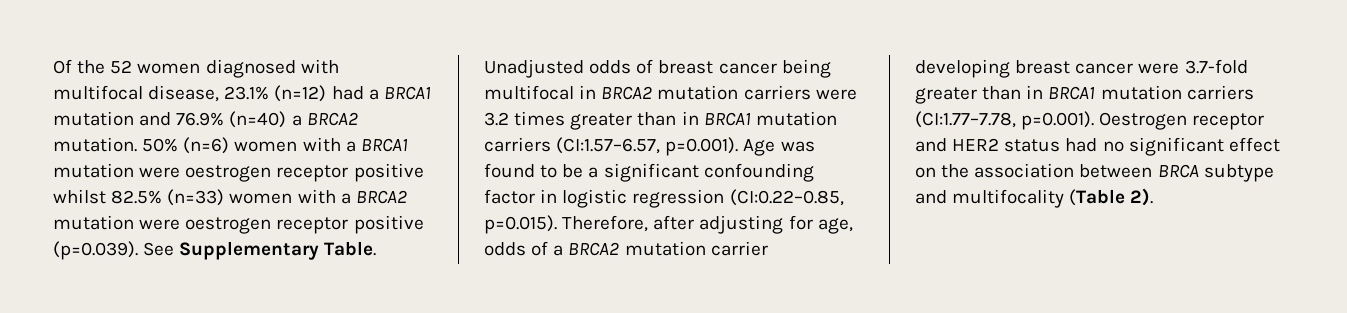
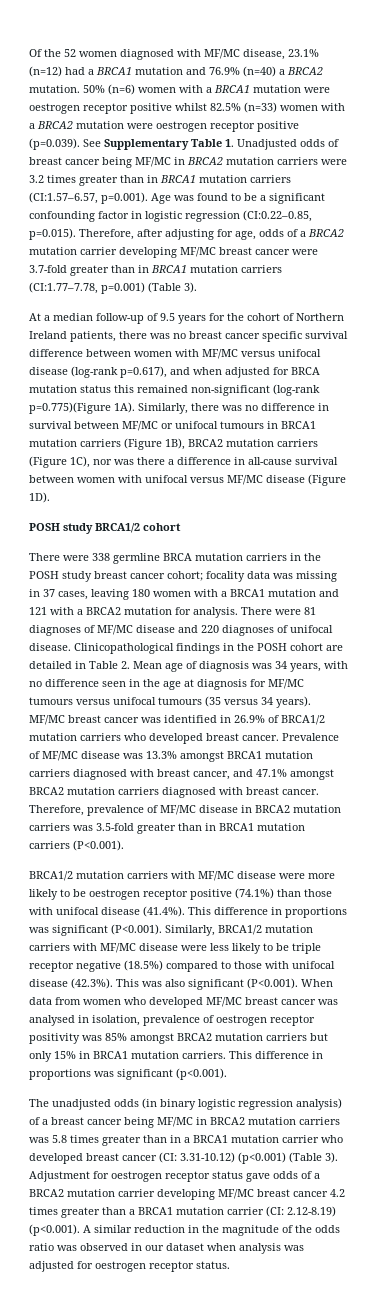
[53,85,143,100] multifocal -> [204,49,240,59] MF/MC
[324,241,377,256] Table. -> [191,139,234,147] Table 1.
[484,85,574,100] multifocal -> [135,157,171,167] MF/MC
(1010, 68) none -> [180,247,216,257] MF/MC
[1021,111,1265,130] [915,137,1280,156] [915,163,1274,182] [915,188,1154,208] p=0.001). Oestrogen receptor and HER2 status had no significant effect on the association between BRCA subtype and multifocality (Table 2). -> [101,282,197,294] [29,313,344,324] [29,331,348,342] [29,349,321,359] [29,366,320,378] [29,384,320,396] [29,402,329,414] [29,421,316,431] [29,438,318,450] [29,456,338,468] [29,474,346,486] [29,492,50,503] [29,523,181,534] [29,553,321,564] [29,571,337,582] [29,589,339,600] [29,607,316,618] [29,625,333,636] [29,643,343,654] [29,661,348,672] [29,679,304,690] [29,696,311,708] [29,715,325,725] [29,733,339,744] [29,751,313,762] [29,769,334,780] [29,787,319,798] [29,805,341,816] [29,823,305,834] [29,840,124,851] [29,871,335,881] [29,888,332,900] [29,906,347,918] [29,924,313,936] [29,943,321,954] [29,960,335,972] [29,978,333,990] [29,997,338,1008] [29,1015,315,1026] [29,1033,328,1044] [29,1051,323,1062] [29,1068,227,1080] [29,1098,342,1110] [29,1117,340,1128] [29,1135,343,1146] [29,1152,338,1164] [29,1171,320,1182] [29,1189,345,1200] [29,1206,336,1218] [29,1224,340,1236] [29,1243,304,1254] [29,1261,230,1272] p=0.001) (Table 3). // At a median follow-up of 9.5 years for the cohort of Northern Ireland patients, there was no breast cancer specific survival difference between women with MF/MC versus unifocal disease (log-rank p=0.617), and when adjusted for BRCA mutation status this remained non-significant (log-rank p=0.775)(Figure 1A). Similarly, there was no difference in survival between MF/MC or unifocal tumours in BRCA1 mutation carriers (Figure 1B), BRCA2 mutation carriers (Figure 1C), nor was there a difference in all-cause survival between women with unifocal versus MF/MC disease (Figure 1D). // POSH study BRCA1/2 cohort // There were 338 germline BRCA mutation carriers in the POSH study breast cancer cohort; focality data was missing in 37 cases, leaving 180 women with a BRCA1 mutation and 121 with a BRCA2 mutation for analysis. There were 81 diagnoses of MF/MC disease and 220 diagnoses of unifocal disease. Clinicopathological findings in the POSH cohort are detailed in Table 2. Mean age of diagnosis was 34 years, with no difference seen in the age at diagnosis for MF/MC tumours versus unifocal tumours (35 versus 34 years). MF/MC breast cancer was identified in 26.9% of BRCA1/2 mutation carriers who developed breast cancer. Prevalence of MF/MC disease was 13.3% amongst BRCA1 mutation carriers diagnosed with breast cancer, and 47.1% amongst BRCA2 mutation carriers diagnosed with breast cancer. Therefore, prevalence of MF/MC disease in BRCA2 mutation carriers was 3.5-fold greater than in BRCA1 mutation carriers (P<0.001). // BRCA1/2 mutation carriers with MF/MC disease were more likely to be oestrogen receptor positive (74.1%) than those with unifocal disease (41.4%). This difference in proportions was significant (P<0.001). Similarly, BRCA1/2 mutation carriers with MF/MC disease were less likely to be triple receptor negative (18.5%) compared to those with unifocal disease (42.3%). This was also significant (P<0.001). When data from women who developed MF/MC breast cancer was analysed in isolation, prevalence of oestrogen receptor positivity was 85% amongst BRCA2 mutation carriers but only 15% in BRCA1 mutation carriers. This difference in proportions was significant (p<0.001). // The unadjusted odds (in binary logistic regression analysis) of a breast cancer being MF/MC in BRCA2 mutation carriers was 5.8 times greater than in a BRCA1 mutation carrier who developed breast cancer (CI: 3.31-10.12) (p<0.001) (Table 3). Adjustment for oestrogen receptor status gave odds of a BRCA2 mutation carrier developing MF/MC breast cancer 4.2 times greater than a BRCA1 mutation carrier (CI: 2.12-8.19) (p<0.001). A similar reduction in the magnitude of the odds ratio was observed in our dataset when analysis was adjusted for oestrogen receptor status.

